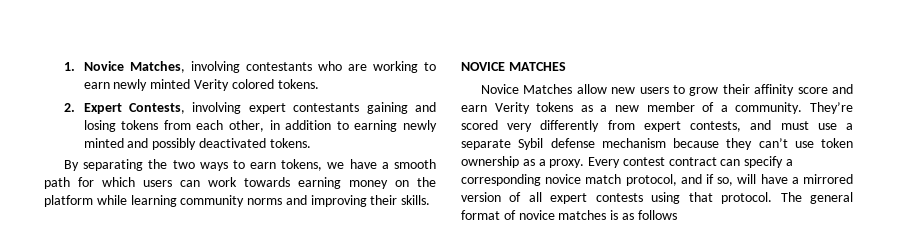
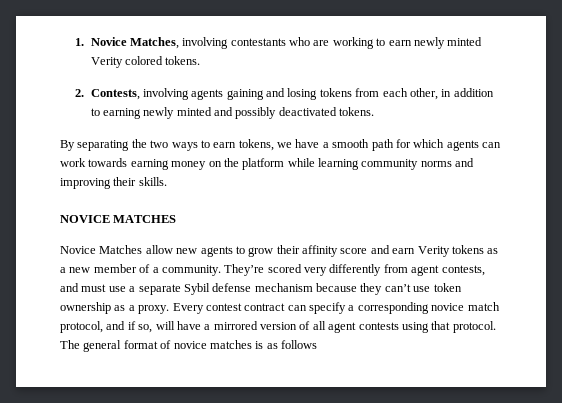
[83,103,122,114] Expert -> (85, 93) none
[248,103,360,114] expert contestants -> [191,89,224,100] agents
[143,180,172,187] users -> [446,140,479,151] agents
[639,87,669,94] users -> [200,246,233,257] agents
[643,121,681,132] expert -> [411,265,440,276] agent
[550,193,588,204] expert -> [328,322,357,333] agent

